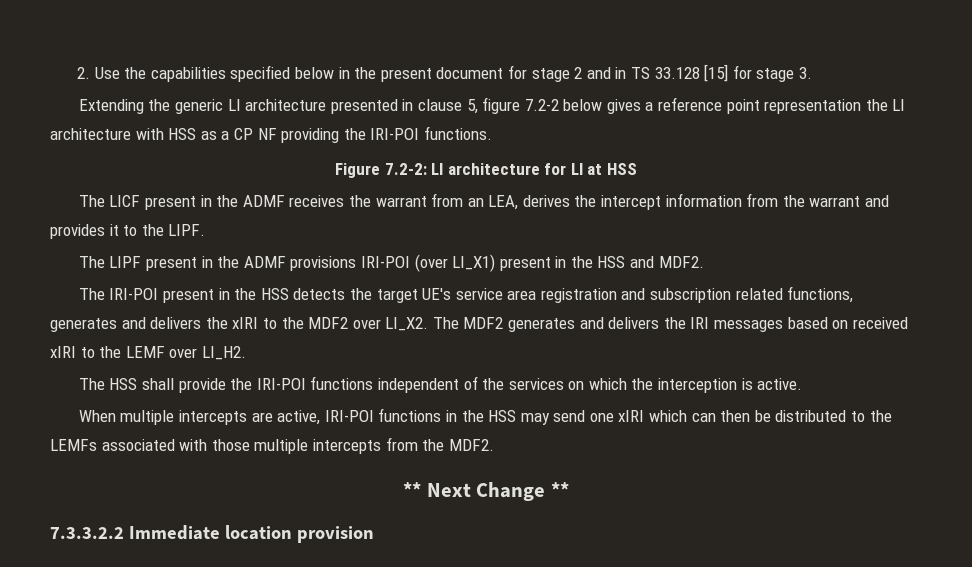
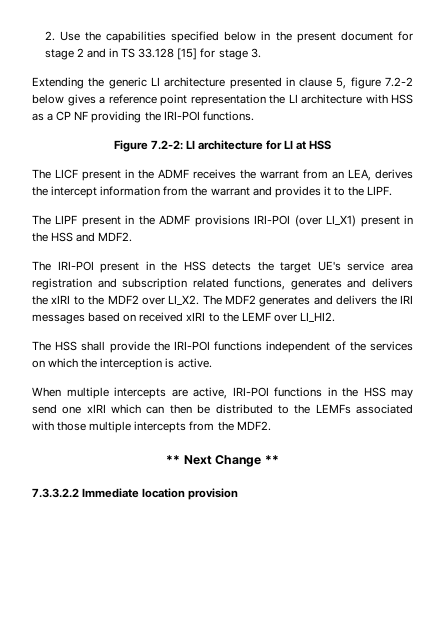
[201,346,246,360] LI_H2. -> [299,312,335,322] LI_HI2.

